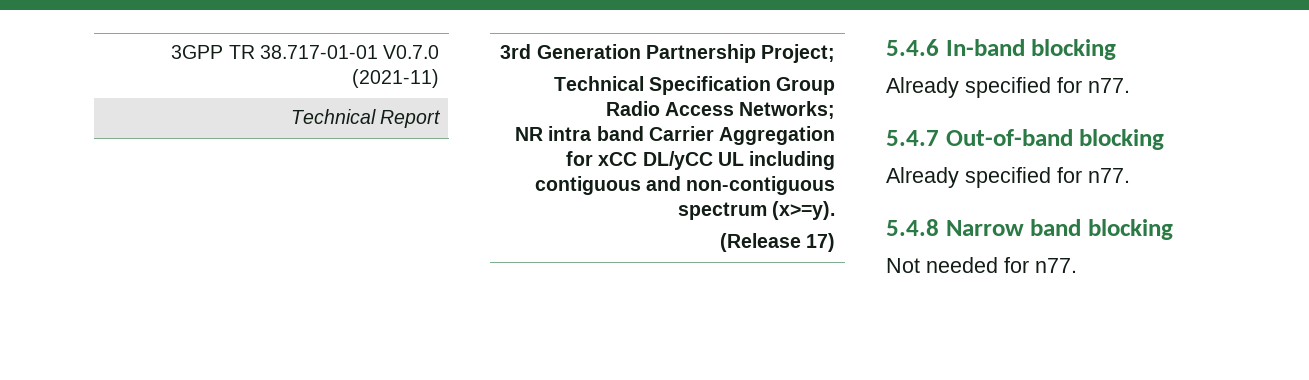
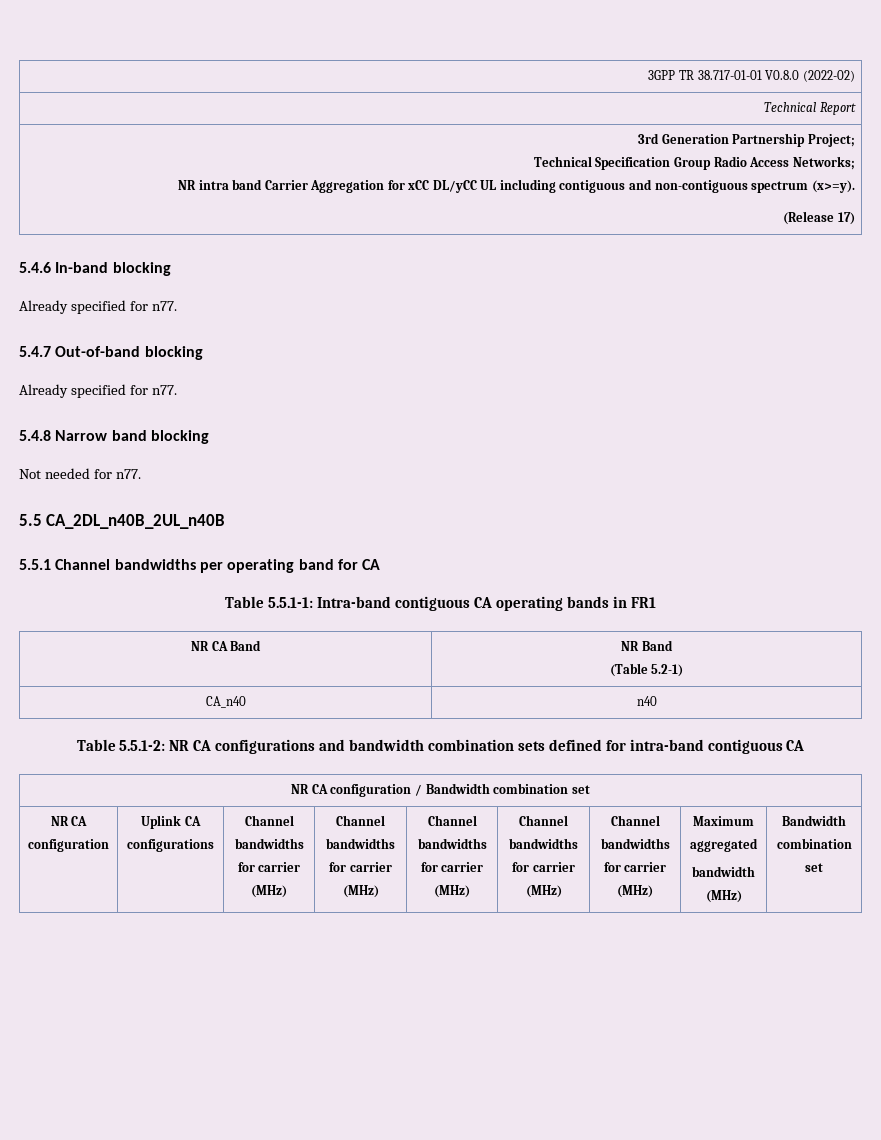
[383,45,440,59] [352,69,440,88] V0.7.0 (2021-11) -> [765,70,855,82] V0.8.0 (2022-02)
(1077, 265) none -> [19,514,226,529] [19,559,381,573] [225,596,656,611] [190,640,262,651] [621,640,673,651] [609,663,684,677] [205,696,246,708] [636,696,657,706] [76,739,805,754] [291,783,590,797] [50,816,88,826] [28,839,109,852] [141,815,201,829] [127,839,214,852] [244,815,294,826] [234,838,304,849] [237,862,301,872] [251,885,287,898] [336,815,385,826] [326,838,395,849] [329,862,392,872] [342,885,379,898] [427,815,477,826] [417,838,487,849] [420,862,484,872] [434,885,470,898] [519,815,568,826] [509,838,578,849] [512,862,575,872] [525,885,562,898] [610,815,660,826] [600,838,670,849] [603,862,667,872] [617,885,653,898] [693,816,754,826] [690,838,758,852] [692,866,755,877] [705,890,742,903] [782,815,846,826] [776,838,852,849] [805,863,823,872] // 5.5 CA_2DL_n40B_2UL_n40B // 5.5.1 Channel bandwidths per operating band for CA // Table 5.5.1-1: Intra-band contiguous CA operating bands in FR1 // NR CA Band | NR Band // (Table 5.2-1) // CA_n40 | n40 // Table 5.5.1-2: NR CA configurations and bandwidth combination sets defined for intra-band contiguous CA // NR CA configuration / Bandwidth combination set // NR CA configuration | Uplink CA configurations | Channel bandwidths for carrier (MHz) | Channel bandwidths for carrier (MHz) | Channel bandwidths for carrier (MHz) | Channel bandwidths for carrier (MHz) | Channel bandwidths for carrier (MHz) | Maximum aggregated // bandwidth (MHz) | Bandwidth combination set

